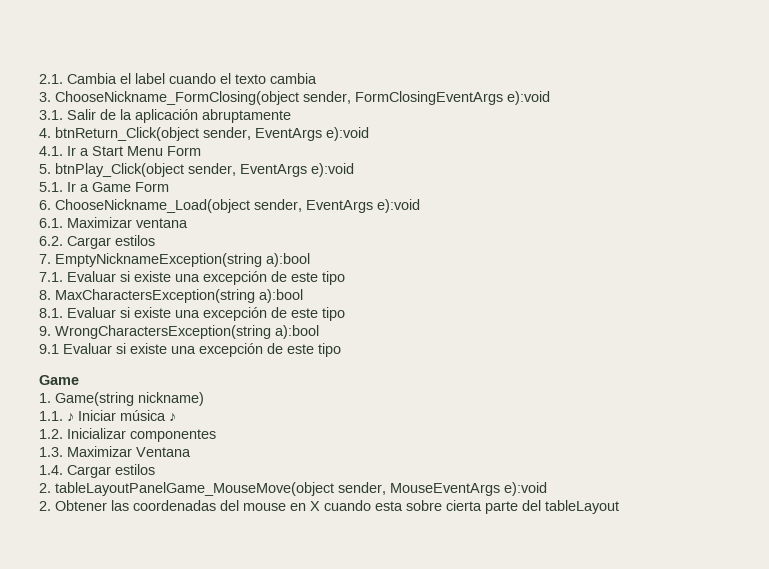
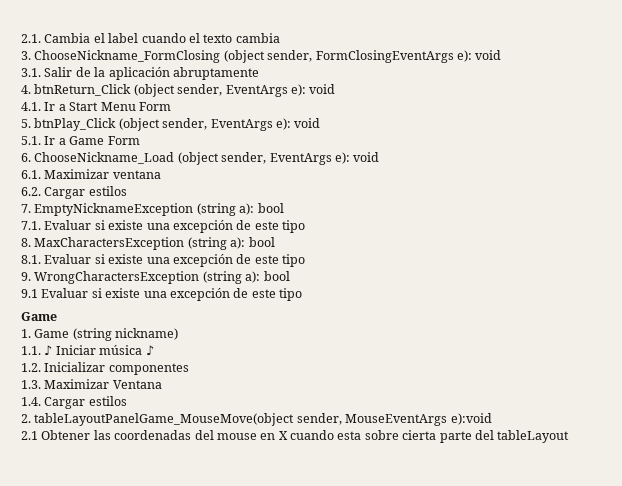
[55,91,550,105] ChooseNickname_FormClosing(object sender, FormClosingEventArgs e):void -> [34,50,502,63] ChooseNickname_FormClosing (object sender, FormClosingEventArgs e): void
[55,127,369,141] btnReturn_Click(object sender, EventArgs e):void -> [34,84,336,97] btnReturn_Click (object sender, EventArgs e): void
[55,163,354,177] btnPlay_Click(object sender, EventArgs e):void -> [34,118,321,131] btnPlay_Click (object sender, EventArgs e): void
[55,199,420,213] ChooseNickname_Load(object sender, EventArgs e):void -> [34,152,380,165] ChooseNickname_Load (object sender, EventArgs e): void
[55,253,310,267] EmptyNicknameException(string a):bool -> [34,203,284,216] EmptyNicknameException (string a): bool
[55,289,303,303] MaxCharactersException(string a):bool -> [34,237,275,250] MaxCharactersException (string a): bool
[55,325,319,339] WrongCharactersException(string a):bool -> [34,271,290,284] WrongCharactersException (string a): bool
[55,392,134,406] Game(string -> [34,328,112,341] Game (string
[39,501,51,511] 2. -> [21,431,38,440] 2.1

